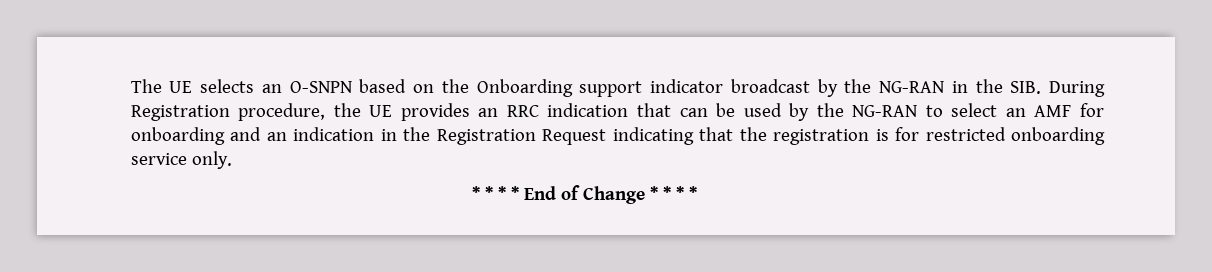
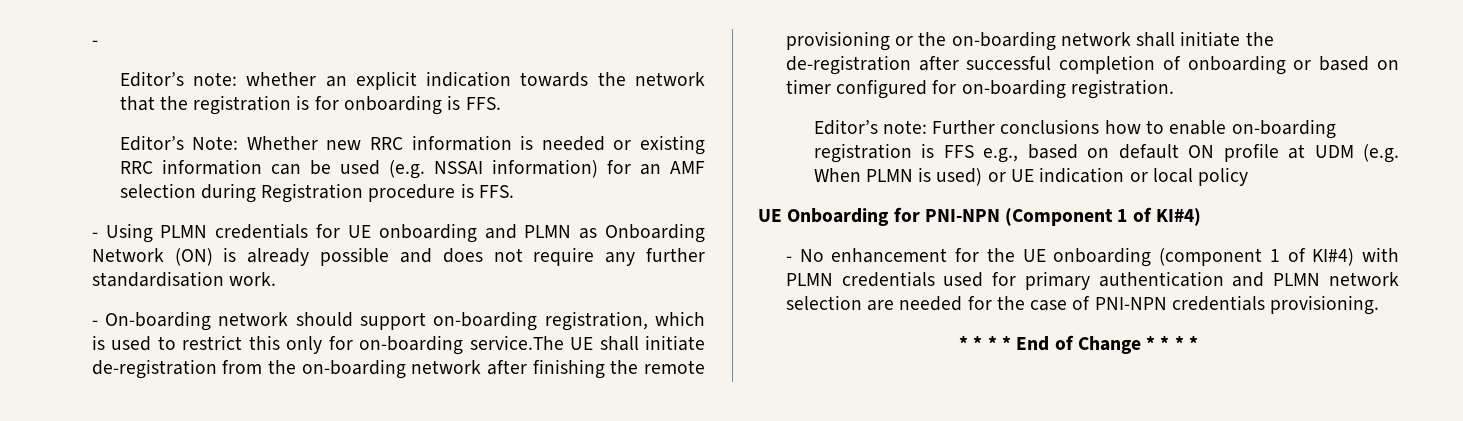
[130,79,1106,97] [130,103,1105,121] [130,127,694,145] The UE selects an O-SNPN based on the Onboarding support indicator broadcast by the NG-RAN in the SIB. During Registration procedure, the UE provides an RRC indication that can be used by the NG-RAN to select an AMF for onboarding and an indication in the Registration Request indicating -> [91,40,98,46] [119,71,705,90] - // Editor’s note: whether an explicit indication towards the network
[925,127,1106,145] [130,151,232,169] restricted onboarding service only. -> [343,95,501,115] [119,135,706,155] [119,159,705,179] [119,183,514,203] [91,223,705,243] [91,247,705,266] [91,271,277,287] [91,311,705,331] [91,335,705,355] [91,359,705,379] [785,31,1274,51] [785,55,1399,75] [785,79,1174,99] [813,119,1336,139] [813,143,1399,163] [813,167,1249,186] [758,207,1201,226] [785,247,1399,267] [785,271,1399,290] [785,295,1380,315] onboarding is FFS. // Editor’s Note: Whether new RRC information is needed or existing RRC information can be used (e.g. NSSAI information) for an AMF selection during Registration procedure is FFS. // - Using PLMN credentials for UE onboarding and PLMN as Onboarding Network (ON) is already possible and does not require any further standardisation work. // - On-boarding network should support on-boarding registration, which is used to restrict this only for on-boarding service.The UE shall initiate de-registration from the on-boarding network after finishing the remote provisioning or the on-boarding network shall initiate the de-registration after successful completion of onboarding or based on timer configured for on-boarding registration. // Editor’s note: Further conclusions how to enable on-boarding registration is FFS e.g., based on default ON profile at UDM (e.g. When PLMN is used) or UE indication or local policy // UE Onboarding for PNI-NPN (Component 1 of KI#4) // - No enhancement for the UE onboarding (component 1 of KI#4) with PLMN credentials used for primary authentication and PLMN network selection are needed for the case of PNI-NPN credentials provisioning.

